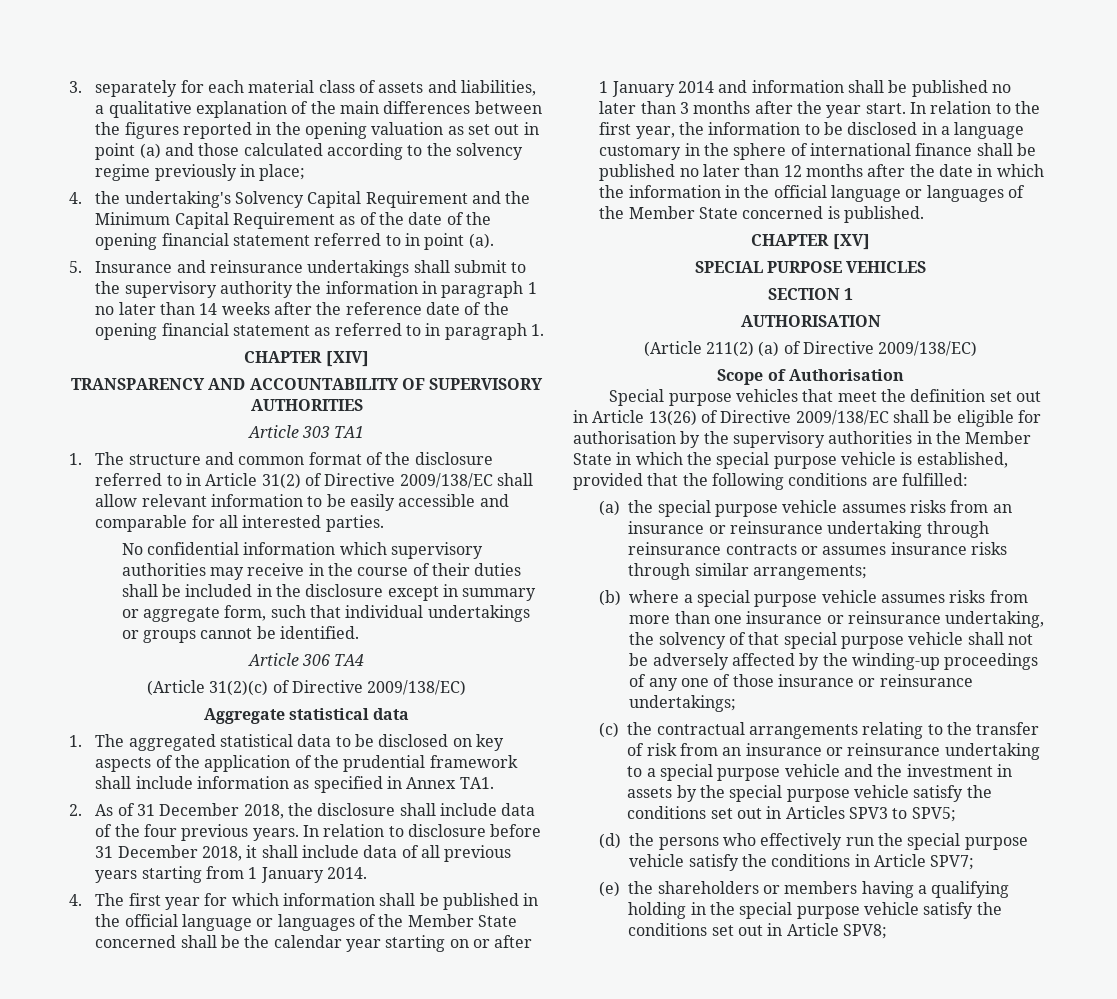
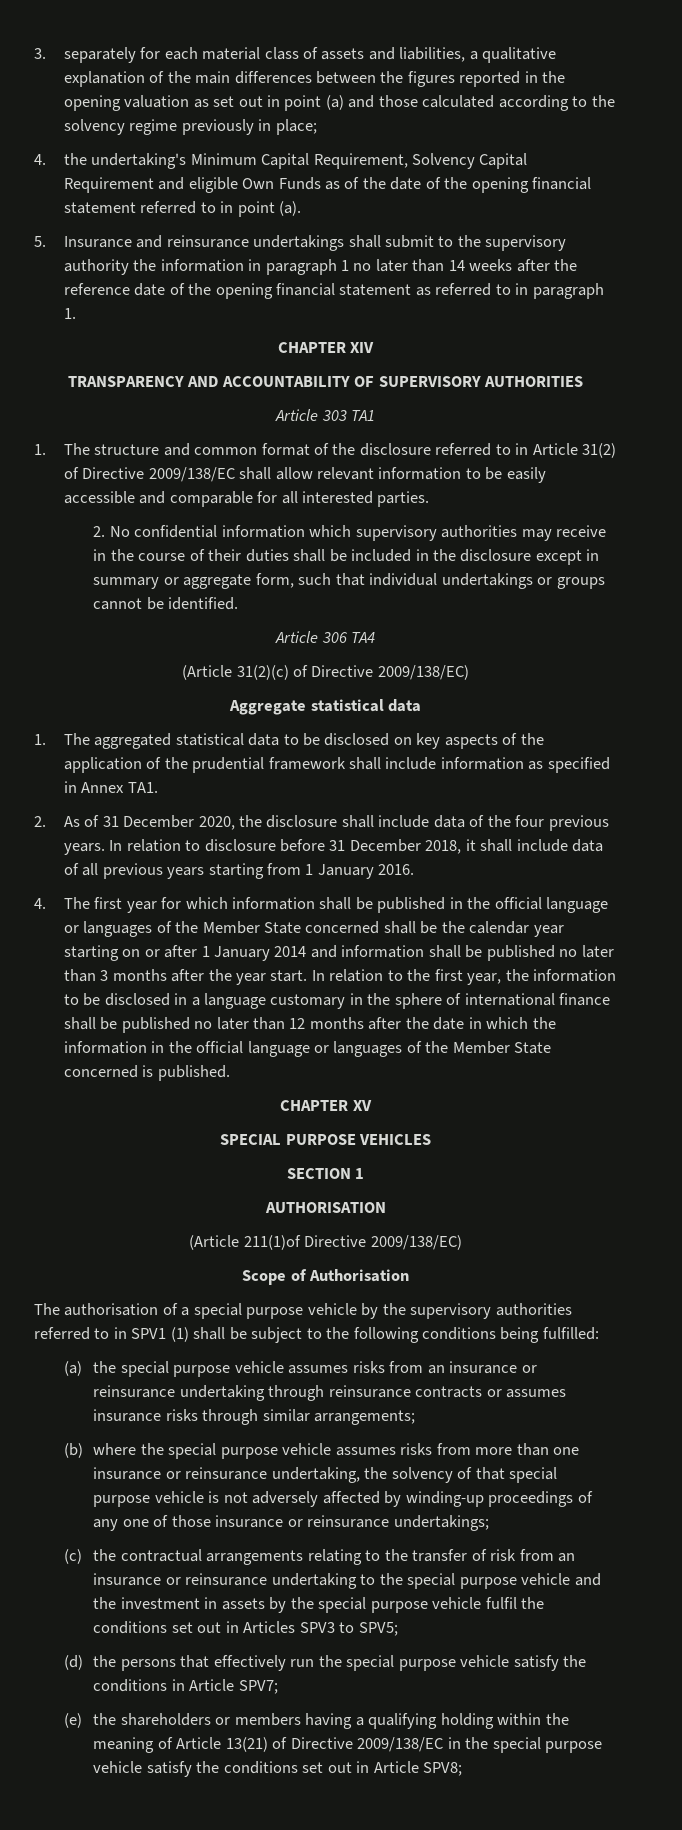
(231, 199) none -> [190,153,408,169] Minimum Capital Requirement,
[505,191,531,204] [95,212,336,229] the Minimum Capital Requirement -> [188,177,321,193] eligible Own Funds
[325,351,369,367] [XIV] -> [350,342,375,353] XIV
(384, 523) none -> [93,526,106,537] 2.
[243,804,284,819] 2018, -> [198,816,235,830] 2020,
[326,867,367,879] 2014. -> [378,864,415,875] 2016.
[832,234,870,250] [XV] -> [352,1100,372,1111] XV
[706,341,801,357] 211(2) (a) of -> [243,1235,301,1250] 211(1)of
[609,389,1041,406] [573,410,1041,427] [573,431,1032,448] [573,452,1008,469] [573,473,679,490] Special purpose vehicles that meet the definition set out in Article 13(26) of Directive 2009/138/EC shall be eligible for authorisation by the supervisory authorities in the Member State in which the special purpose vehicle is established, provided that -> [34,1303,572,1319] [34,1327,322,1343] The authorisation of a special purpose vehicle by the supervisory authorities referred to in SPV1 (1) shall be subject to
[871,477,898,486] are -> [500,1327,540,1343] being
[683,594,693,603] a -> [140,1443,164,1455] the
[967,632,1033,645] [629,653,649,666] shall not be -> [208,1491,248,1503] is not
[822,653,848,666] the -> (402, 1499) none
[646,768,656,777] a -> [379,1573,403,1585] the
[913,785,964,802] satisfy -> [485,1597,517,1609] fulfil
[723,833,757,846] who -> [180,1655,210,1668] that
(687, 910) none -> [497,1713,569,1725] [93,1737,444,1753] within the meaning of Article 13(21) of Directive 2009/138/EC

